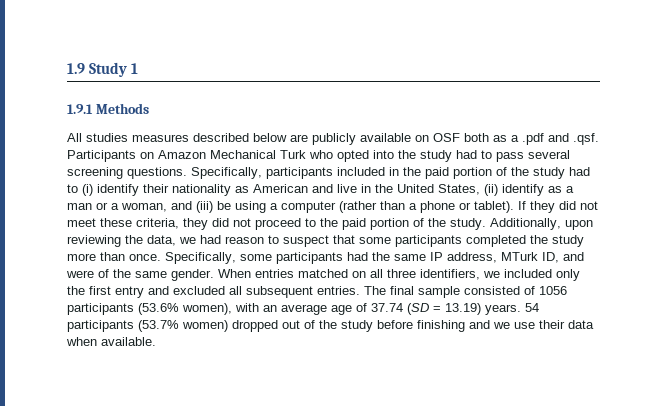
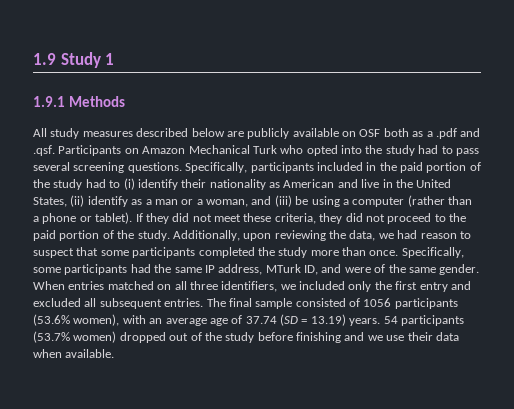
[86,133,128,142] studies -> [50,128,80,139] study

